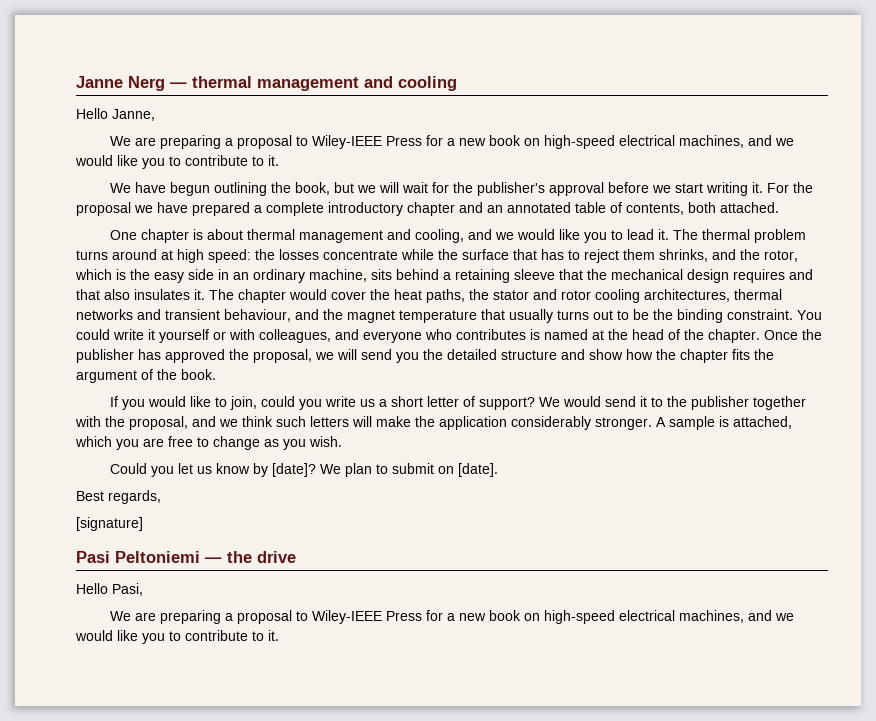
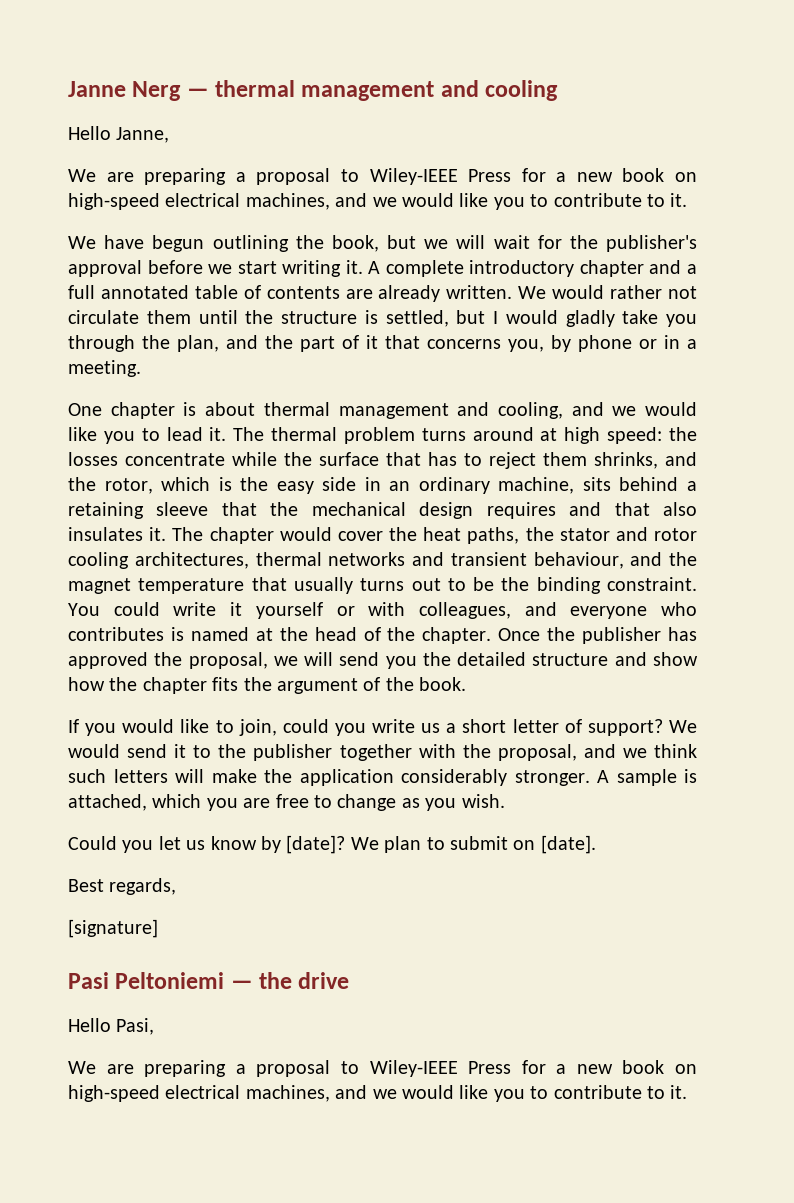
[766,182,813,193] [76,202,262,216] For the proposal we have prepared a -> [368,261,381,274] A
[487,205,503,213] an -> [687,264,697,274] [68,285,95,299] a full
[626,202,779,215] contents, both attached. -> [266,285,697,302] [68,310,697,327] [68,335,697,352] [68,360,141,377] contents are already written. We would rather not circulate them until the structure is settled, but I would gladly take you through the plan, and the part of it that concerns you, by phone or in a meeting.

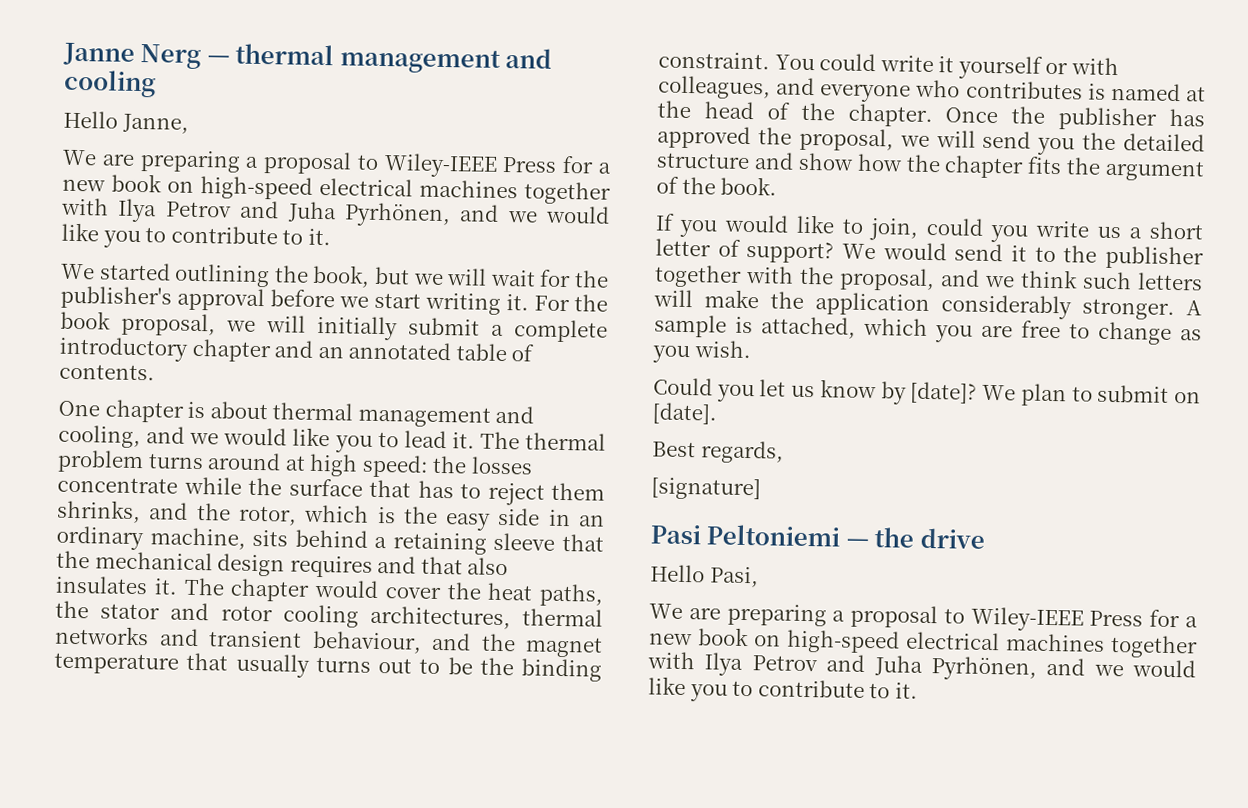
[245,193,330,210] machines, -> [419,179,611,205] [61,197,451,228] machines together with Ilya Petrov and Juha Pyrhönen,
[104,235,205,252] have begun -> [98,262,171,281] started
[368,261,381,274] A -> [534,294,608,312] [60,310,504,341] For the book proposal, we will initially submit a
[687,264,697,274] [68,285,95,299] a full -> [317,345,344,359] an
[266,285,697,302] [68,310,697,327] [68,335,697,352] [68,360,141,377] contents are already written. We would rather not circulate them until the structure is settled, but I would gladly take you through the plan, and the part of it that concerns you, by phone or in a meeting. -> [59,363,155,381] contents.
[245,1085,330,1102] machines, -> [1006,633,1198,659] [647,651,1037,681] machines together with Ilya Petrov and Juha Pyrhönen,

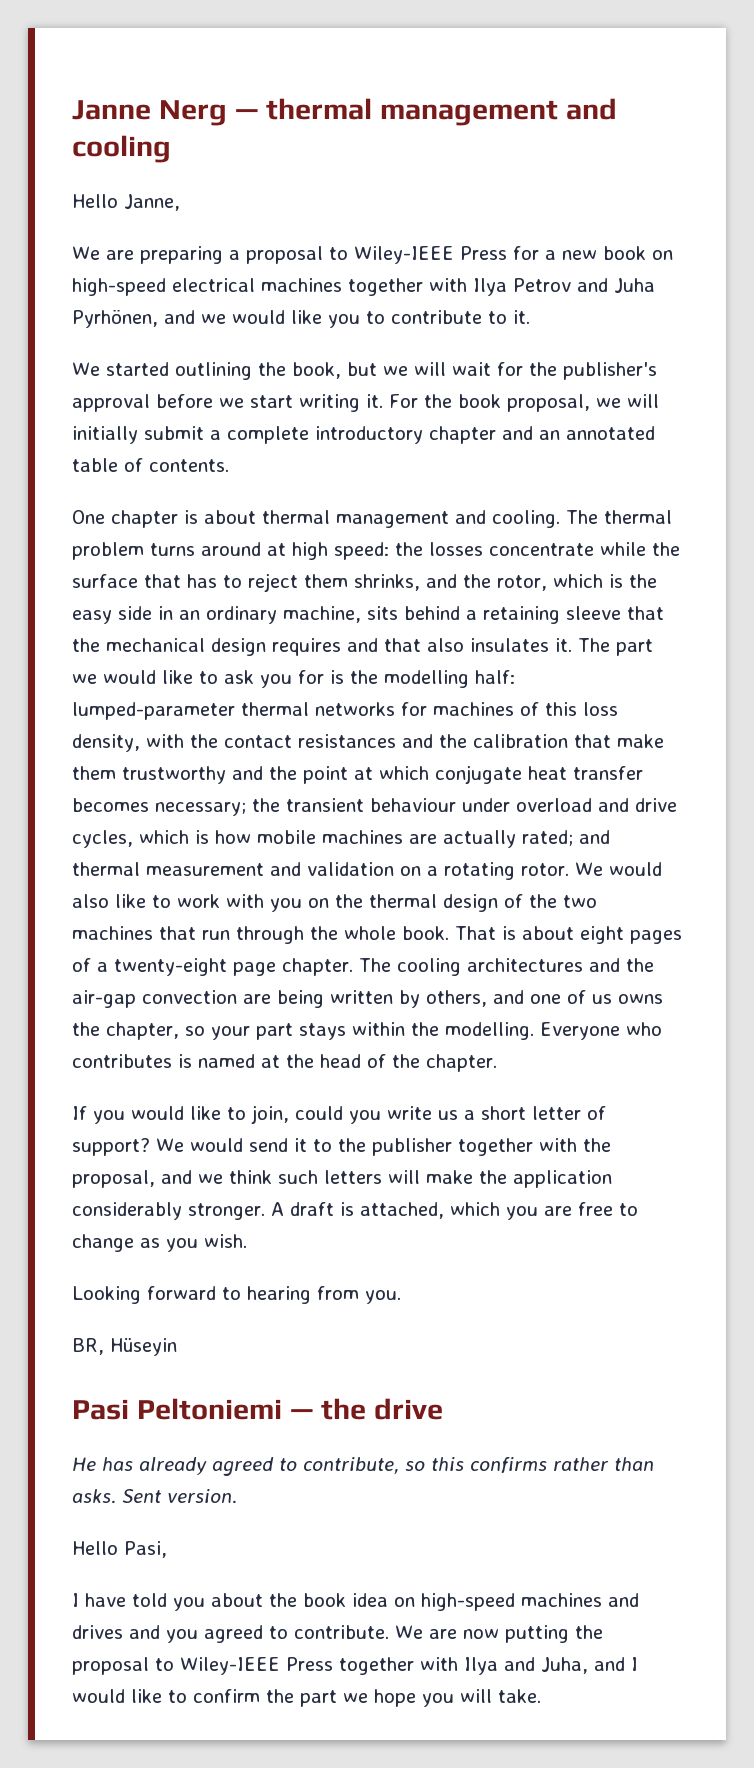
[58,424,475,453] cooling, and we would like you to lead it. -> [492,510,560,528] cooling.
[230,578,604,607] [55,600,603,630] [54,625,603,658] [54,652,602,682] [658,51,1119,80] [658,75,912,103] chapter would cover the heat paths, the stator and rotor cooling architectures, thermal networks and transient behaviour, and the magnet temperature that usually turns out to be the binding constraint. You could write it yourself or with colleagues, and everyone -> [616,639,653,656] [72,670,515,688] [72,702,618,720] [72,734,664,752] [72,765,643,784] [72,798,677,816] [72,830,610,848] [72,862,662,880] [72,894,597,912] [72,926,682,944] [72,958,654,976] [72,990,663,1008] [72,1022,620,1040] part we would like to ask you for is the modelling half: lumped-parameter thermal networks for machines of this loss density, with the contact resistances and the calibration that make them trustworthy and the point at which conjugate heat transfer becomes necessary; the transient behaviour under overload and drive cycles, which is how mobile machines are actually rated; and thermal measurement and validation on a rotating rotor. We would also like to work with you on the thermal design of the two machines that run through the whole book. That is about eight pages of a twenty-eight page chapter. The cooling architectures and the air-gap convection are being written by others, and one of us owns the chapter, so your part stays within the modelling. Everyone
[945,106,1205,131] [657,125,1205,156] [656,152,1205,182] [656,176,778,196] Once the publisher has approved the proposal, we will send you the detailed structure and show how the chapter fits the argument of the book. -> (497, 1063) none
[654,314,727,338] sample -> [289,1202,334,1216] draft
[653,377,1201,407] [652,402,718,425] [652,440,784,464] [651,477,761,501] Could you let us know by [date]? We plan to submit on [date]. // Best regards, // [signature] -> [72,1286,401,1304] [72,1338,177,1356] Looking forward to hearing from you. // BR, Hüseyin
[650,564,759,588] [649,603,1198,632] [649,627,1198,659] [647,651,1196,681] [648,676,918,702] Hello Pasi, // We are preparing a proposal to Wiley-IEEE Press for a new book on high-speed electrical machines together with Ilya Petrov and Juha Pyrhönen, and we would like you to contribute to it. -> [72,1457,654,1476] [72,1489,237,1504] [72,1541,167,1558] [72,1593,639,1611] [72,1625,603,1643] [72,1657,638,1675] [72,1689,541,1707] He has already agreed to contribute, so this confirms rather than asks. Sent version. // Hello Pasi, // I have told you about the book idea on high-speed machines and drives and you agreed to contribute. We are now putting the proposal to Wiley-IEEE Press together with Ilya and Juha, and I would like to confirm the part we hope you will take.

